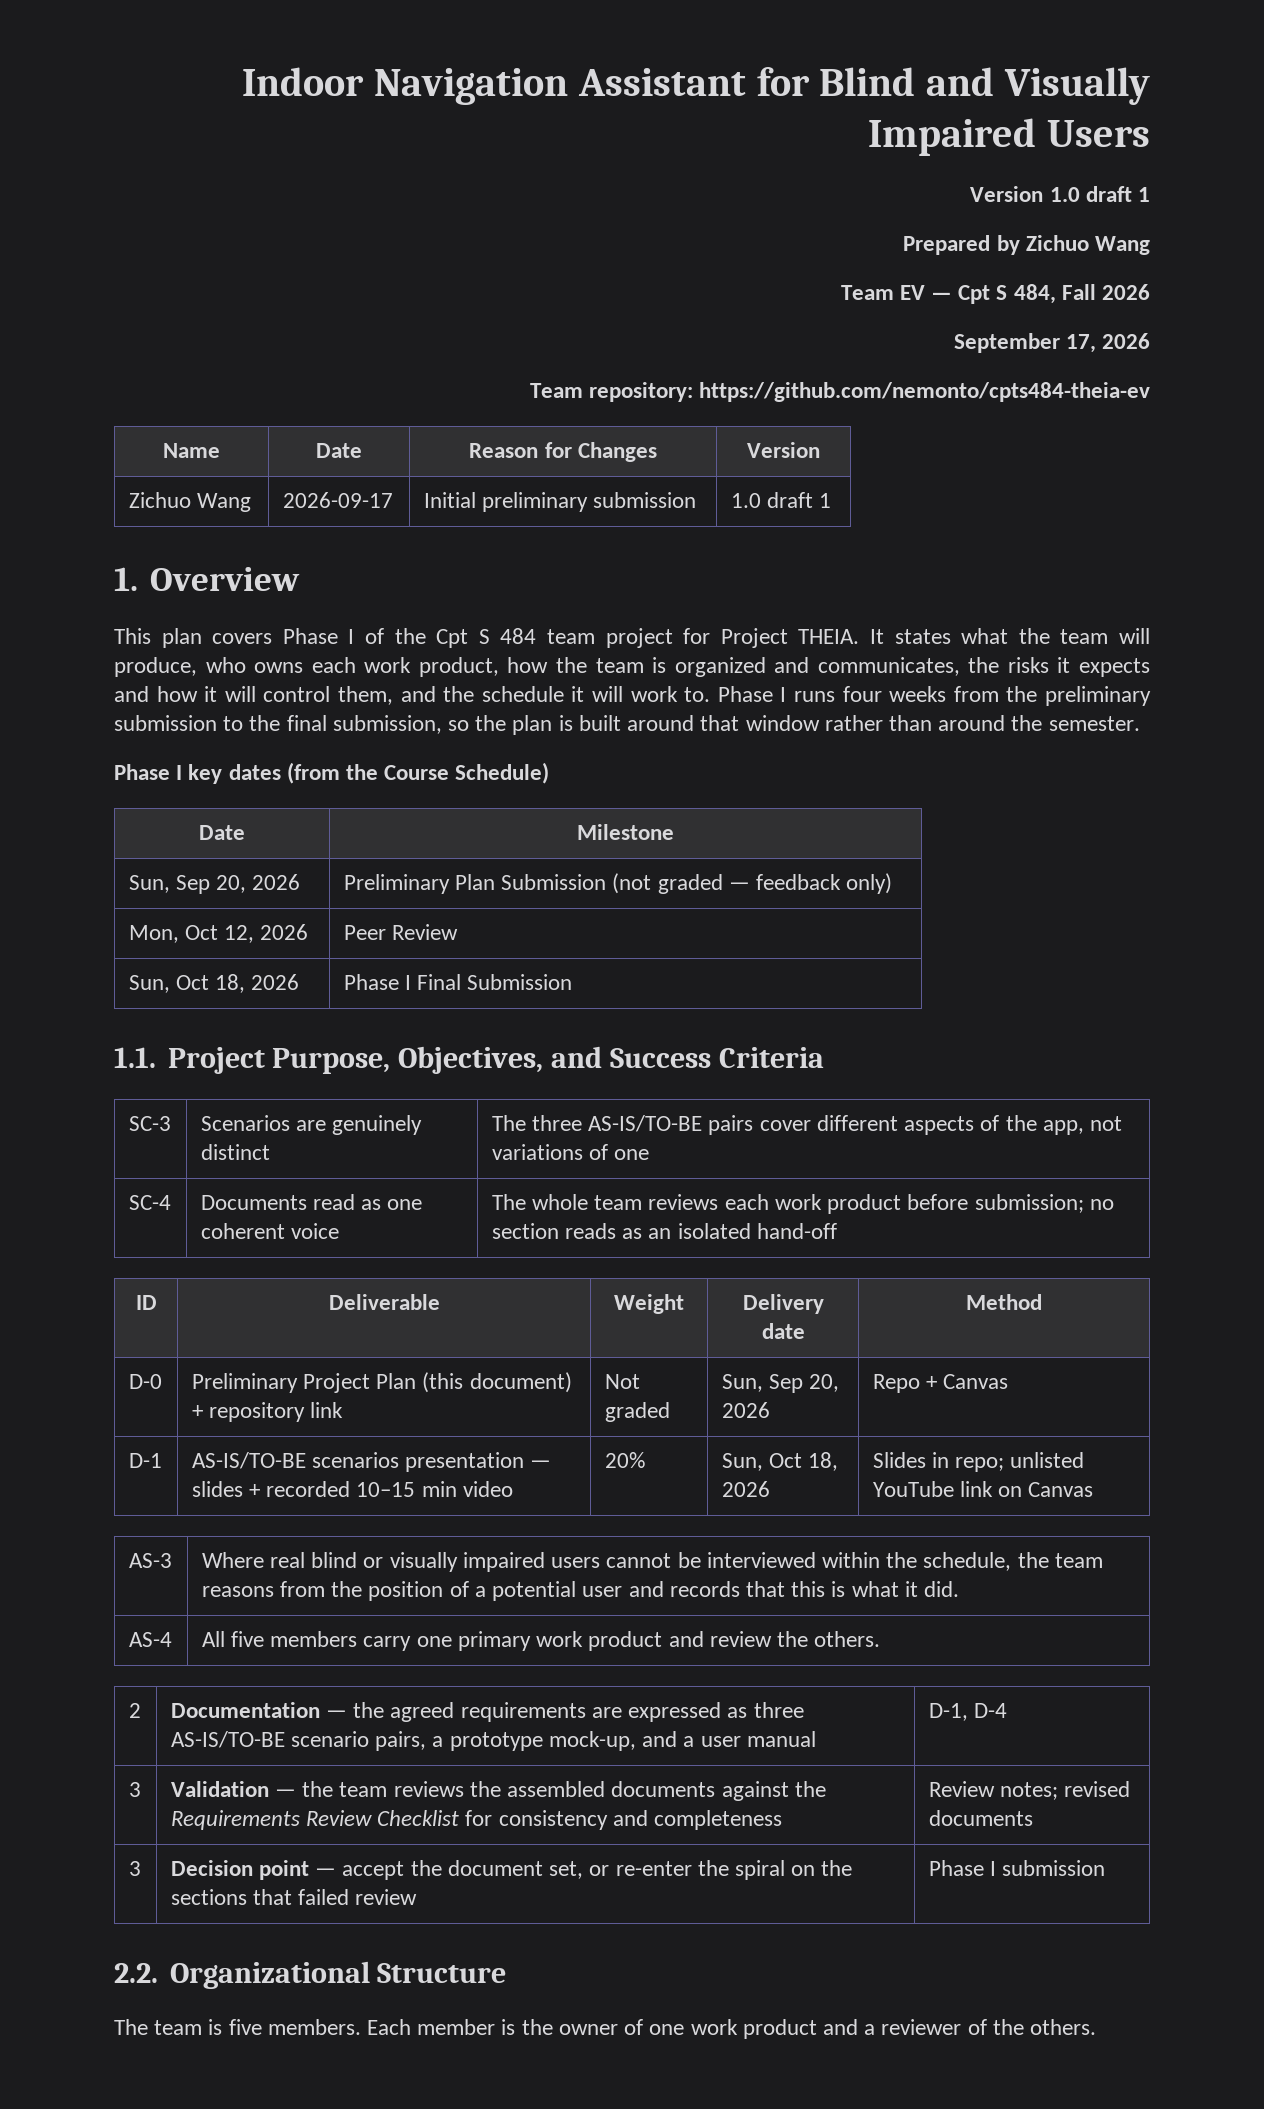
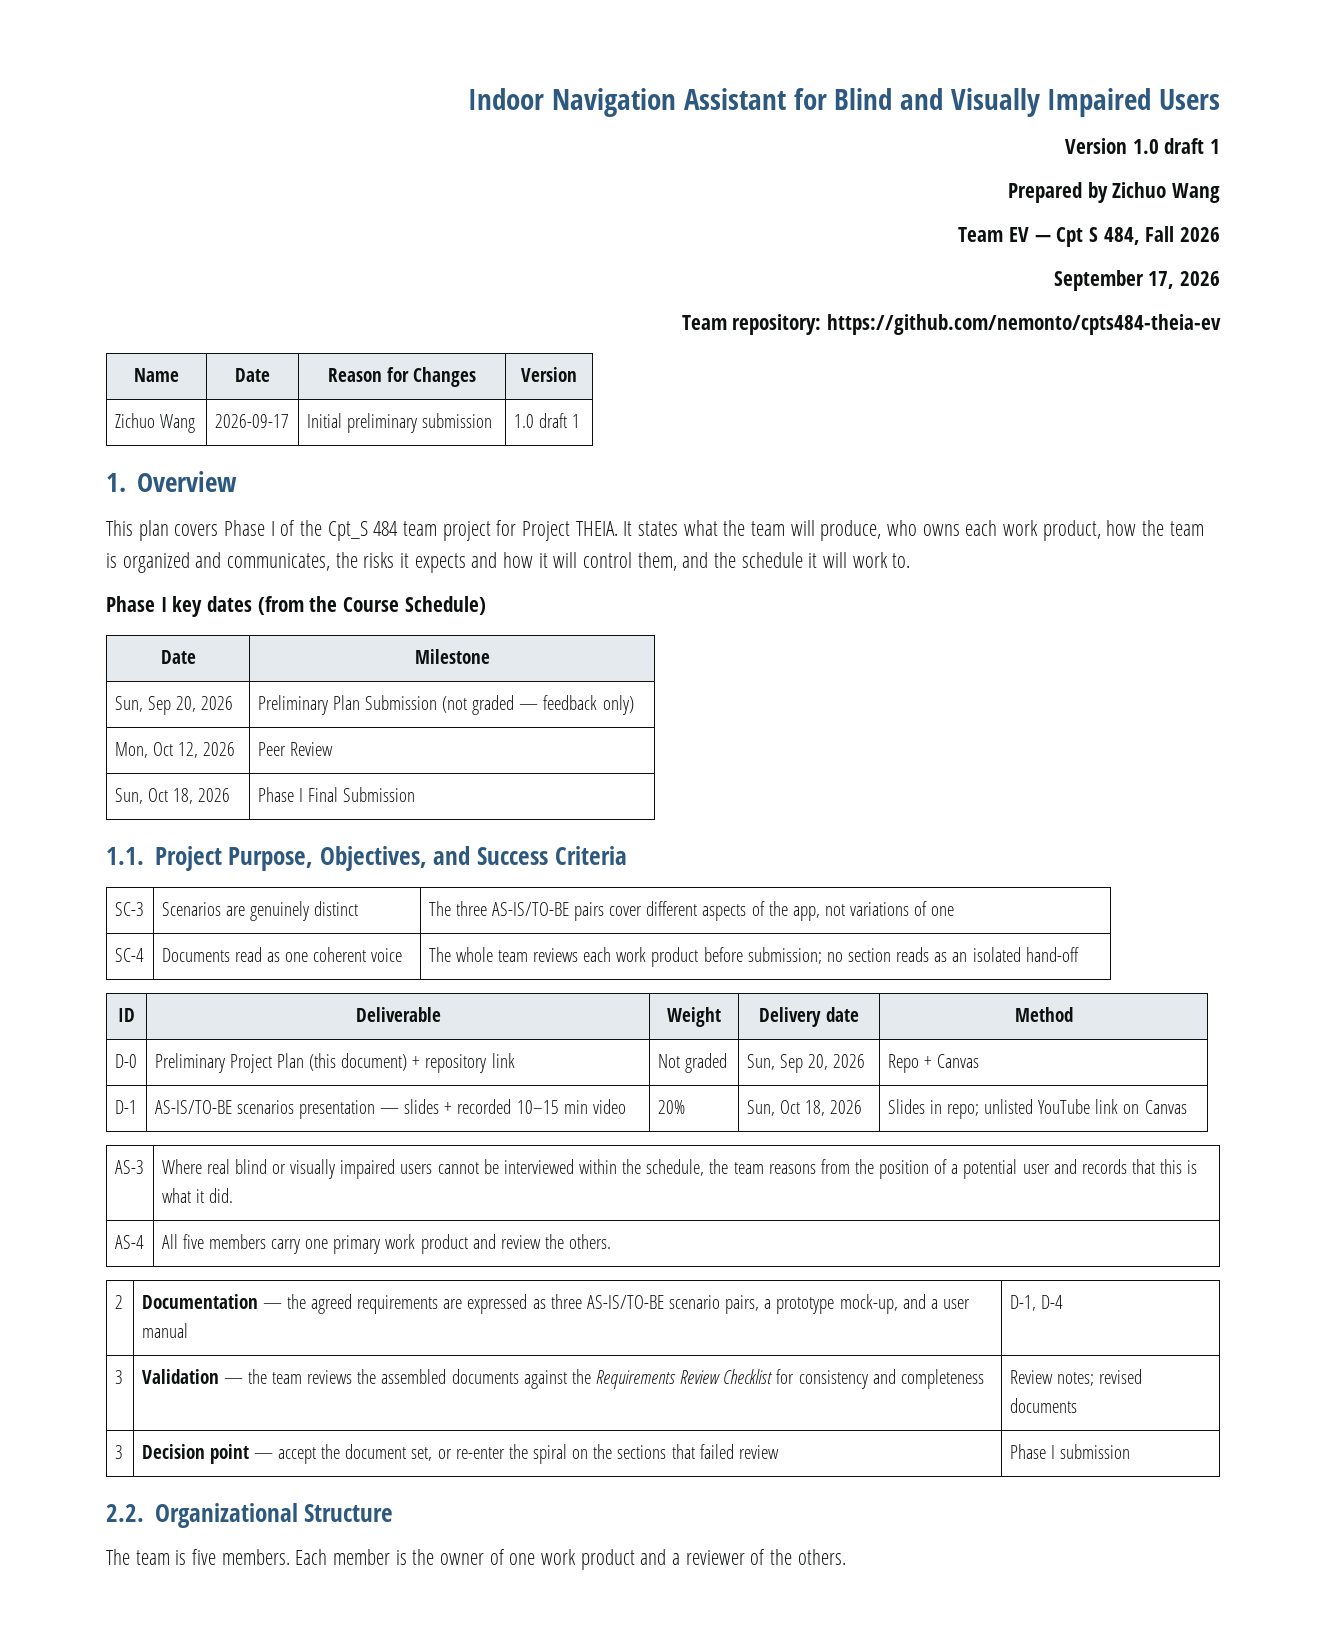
[436,629,490,648] Cpt S -> [327,521,368,541] Cpt_S
[717,686,1152,706] [114,715,1140,735] Phase I runs four weeks from the preliminary submission to the final submission, so the plan is built around that window rather than around the semester. -> (911, 560) none

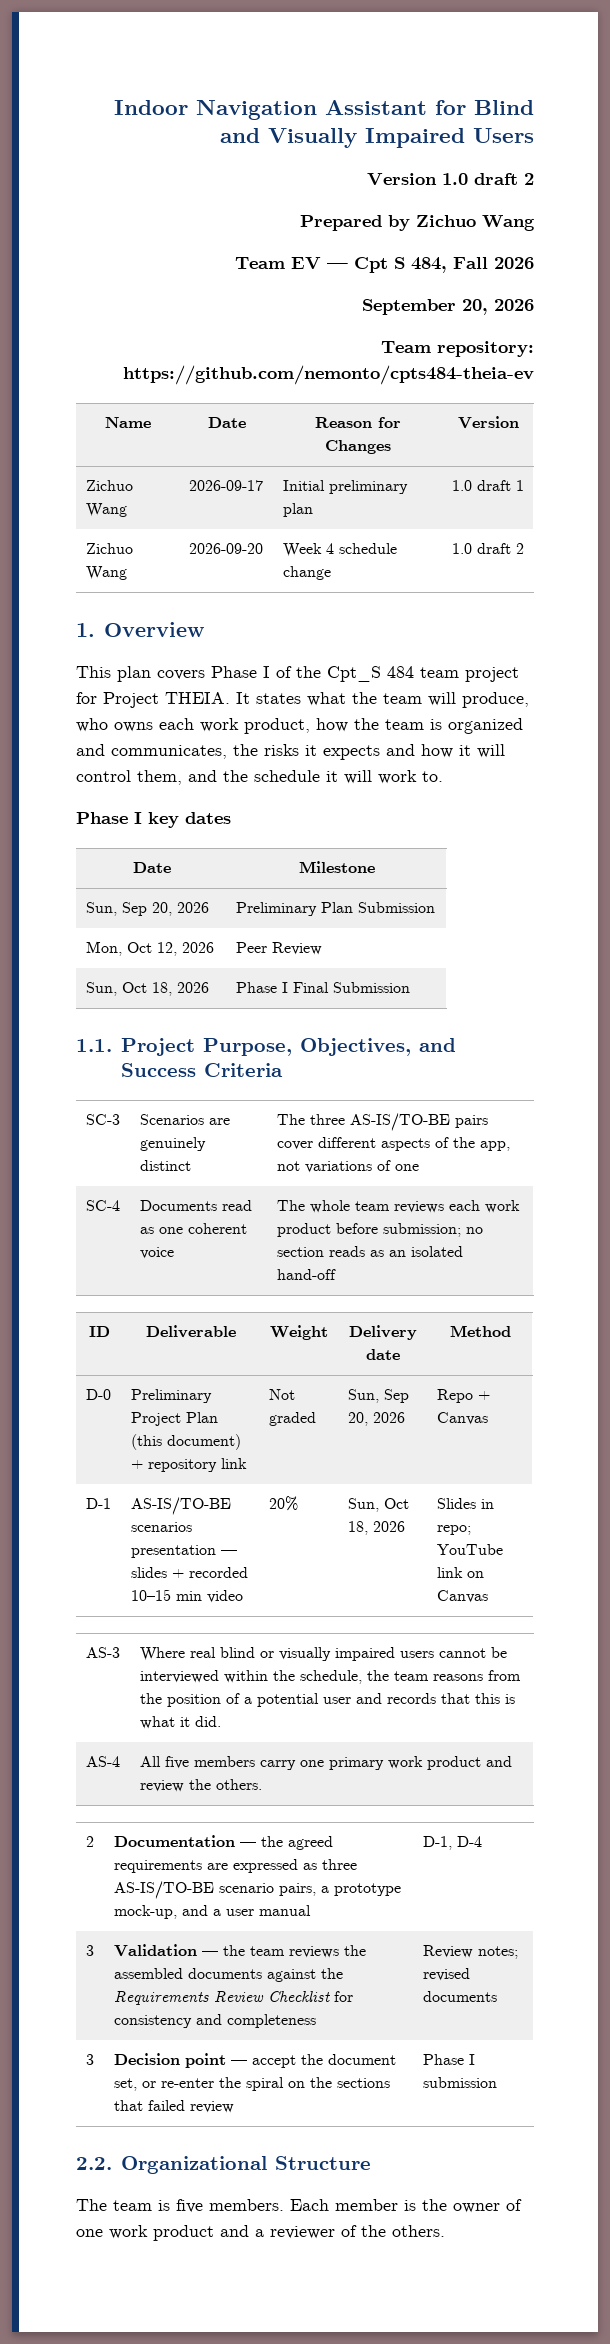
[1210,139,1221,154] 1 -> [524,173,534,185] 2
[1148,271,1175,289] 17, -> [462,299,488,315] 20,
[421,413,492,428] [513,413,580,428] submission | 1.0 draft 1 -> [282,503,313,517] [451,480,524,491] [85,543,133,554] [85,566,127,580] [188,543,263,554] [282,543,397,557] [282,566,331,580] [451,543,524,554] plan | 1.0 draft 1 // Zichuo Wang | 2026-09-20 | Week 4 schedule change | 1.0 draft 2
[257,596,486,615] (from the Course Schedule) -> (231, 818) none
[442,695,634,715] (not graded — feedback only) -> (435, 907) none
[984,1099,1034,1114] unlisted -> (471, 1530) none

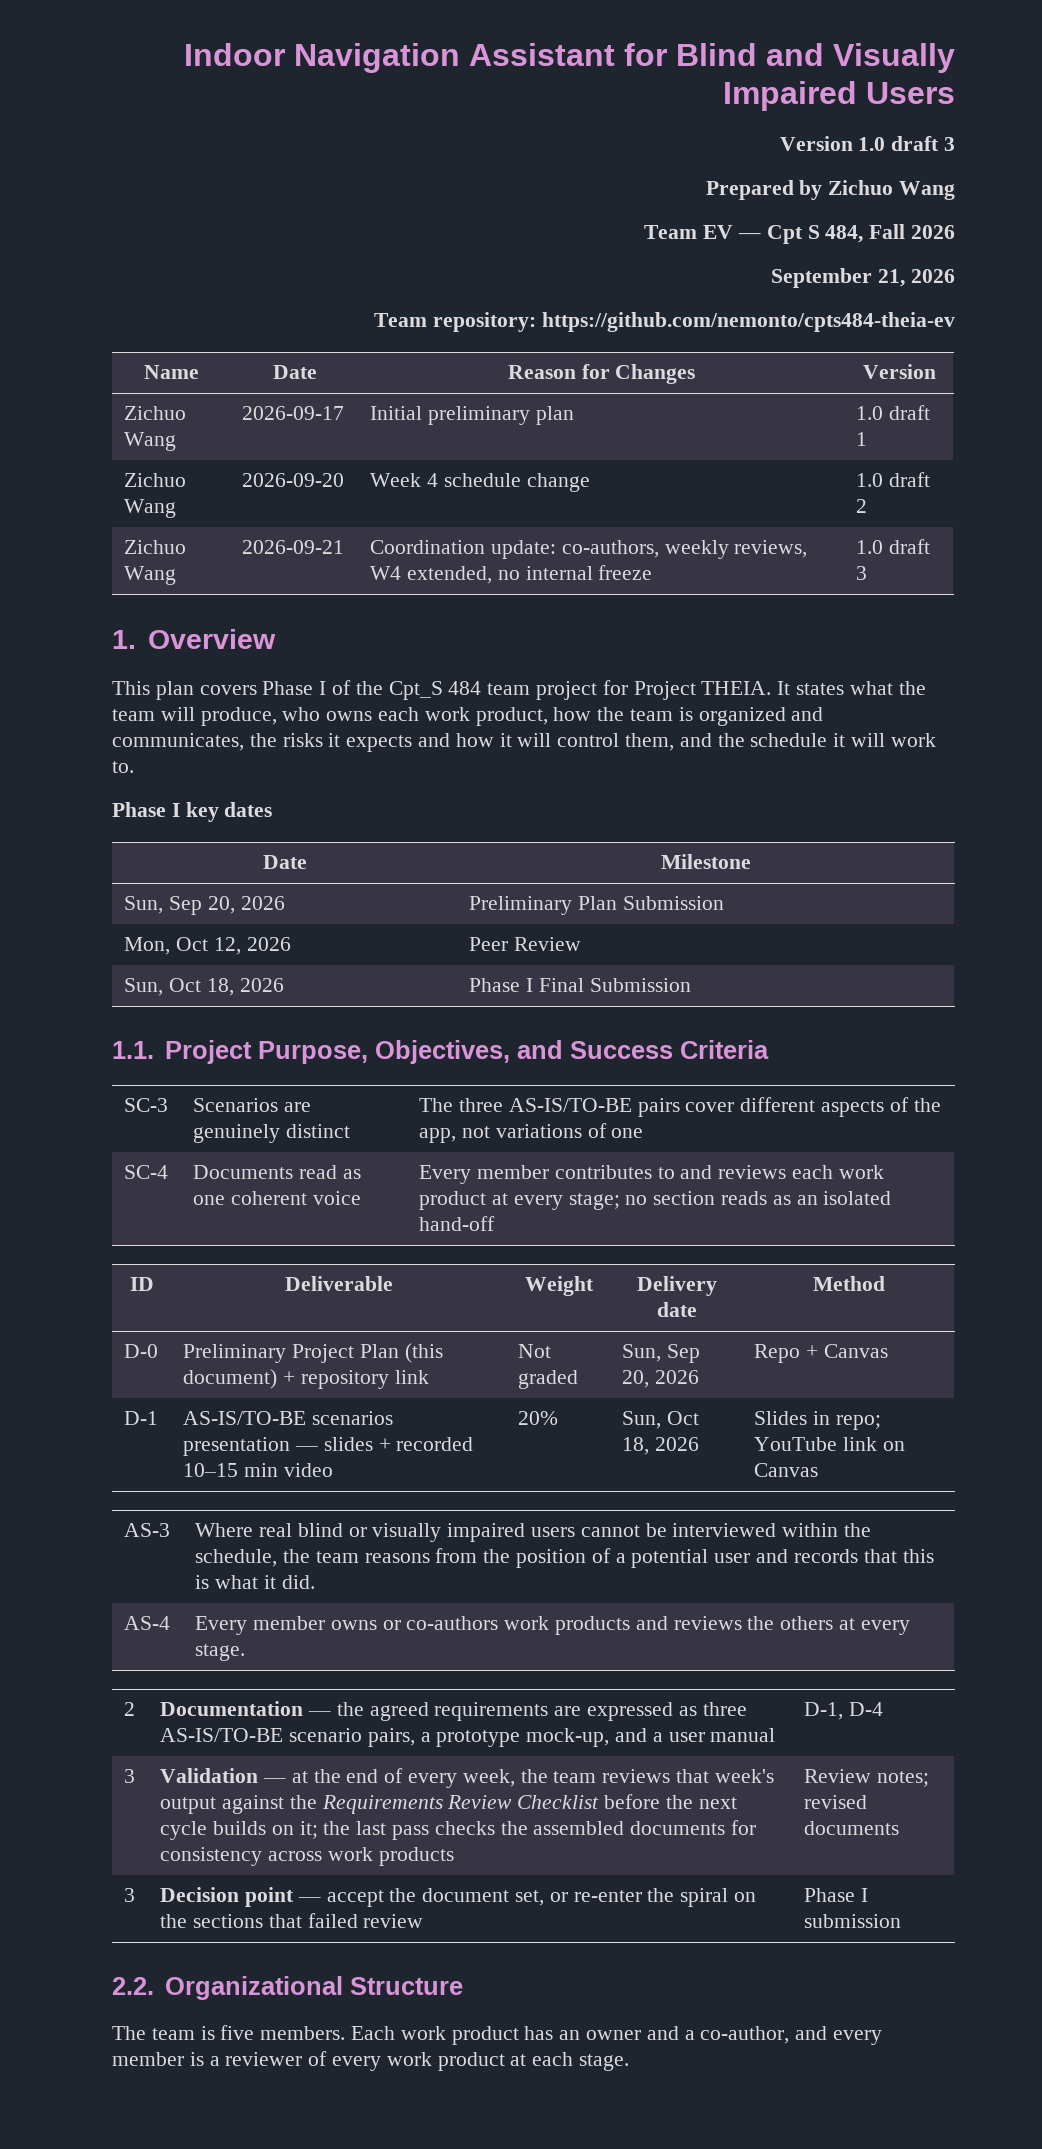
[524,173,534,185] 2 -> [943,137,955,151] 3
[462,299,488,315] 20, -> [878,269,906,287] 21,
(524, 548) none -> [124,540,187,554] [124,566,177,585] [242,540,345,554] [370,540,808,559] [370,565,653,584] [856,539,931,554] [856,566,868,580] // Zichuo Wang | 2026-09-21 | Coordination update: co-authors, weekly reviews, W4 extended, no internal freeze | 1.0 draft 3
[276,1200,390,1213] The whole team -> [419,1165,713,1184] Every member contributes to and
[335,1223,461,1237] before submission; -> [492,1193,620,1210] at every stage;
[139,1756,512,1770] [139,1779,262,1792] All five members carry one primary work product and review the others. -> [195,1616,910,1635] [195,1644,246,1661] Every member owns or co-authors work products and reviews the others at every stage.
[222,1945,366,1958] [113,1968,262,1979] the team reviews the assembled documents -> [291,1768,774,1788] [160,1797,217,1814] at the end of every week, the team reviews that week's output
[333,1991,353,2002] [113,2014,316,2028] for consistency and completeness -> [604,1794,737,1809] [160,1820,757,1840] [160,1847,454,1866] before the next cycle builds on it; the last pass checks the assembled documents for consistency across work products
[335,2199,522,2213] [76,2225,445,2241] member is the owner of one work product and a reviewer of the others. -> [400,2026,883,2045] [112,2051,630,2071] work product has an owner and a co-author, and every member is a reviewer of every work product at each stage.

